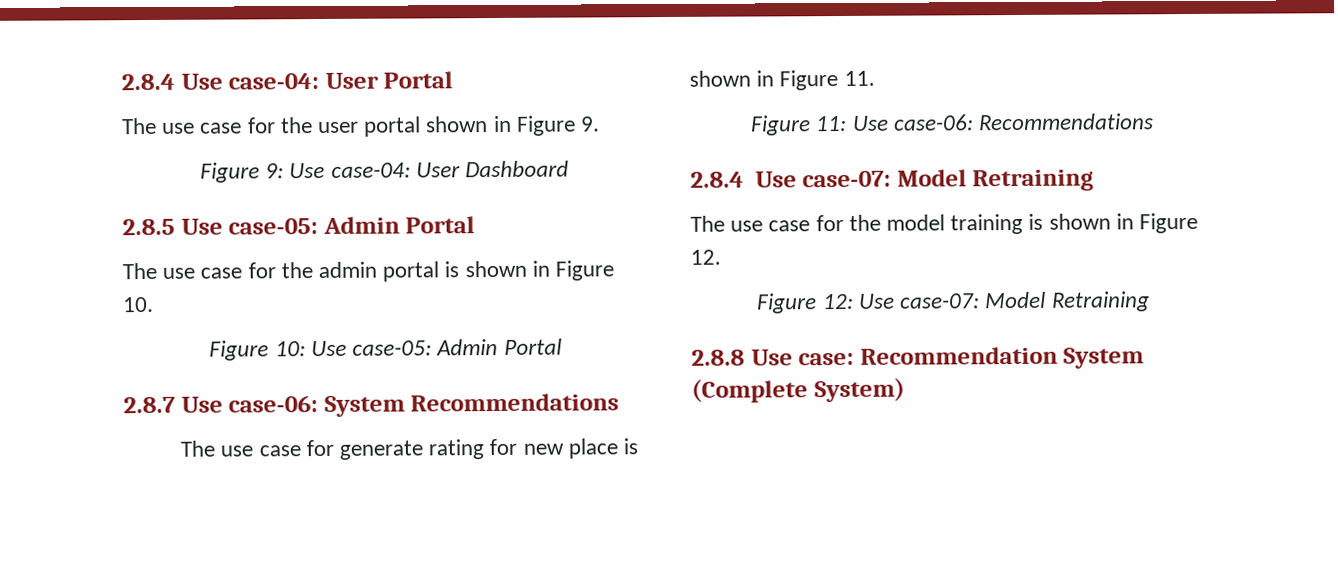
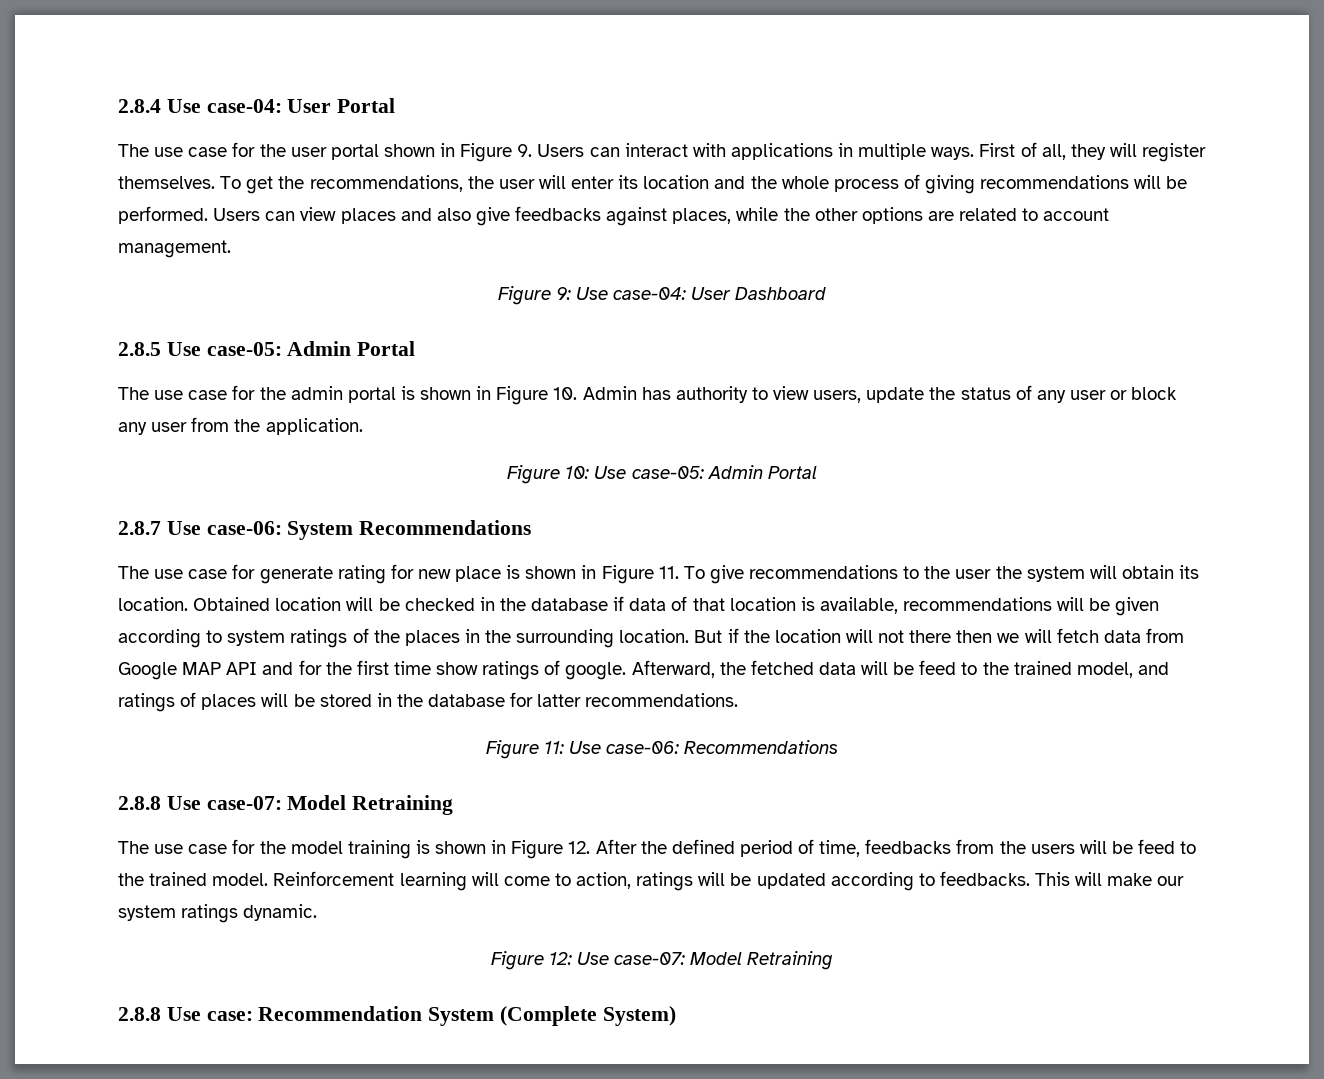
(601, 124) none -> [537,142,1207,162] [118,174,1188,194] [118,206,1110,226] [118,240,231,258] Users can interact with applications in multiple ways. First of all, they will register themselves. To get the recommendations, the user will enter its location and the whole process of giving recommendations will be performed. Users can view places and also give feedbacks against places, while the other options are related to account management.
(154, 304) none -> [582,385,1178,403] [118,417,363,435] Admin has authority to view users, update the status of any user or block any user from the application.
(875, 78) none -> [683,565,1200,584] [118,596,1160,616] [118,628,1184,648] [118,660,1169,680] [118,692,739,712] To give recommendations to the user the system will obtain its location. Obtained location will be checked in the database if data of that location is available, recommendations will be given according to system ratings of the places in the surrounding location. But if the location will not there then we will fetch data from Google MAP API and for the first time show ratings of google. Afterward, the fetched data will be feed to the trained model, and ratings of places will be stored in the database for latter recommendations.
[690,171,744,188] 2.8.4 -> [118,796,161,810] 2.8.8
(721, 257) none -> [595,839,1197,857] [118,871,1185,891] [118,904,318,923] After the defined period of time, feedbacks from the users will be feed to the trained model. Reinforcement learning will come to action, ratings will be updated according to feedbacks. This will make our system ratings dynamic.

